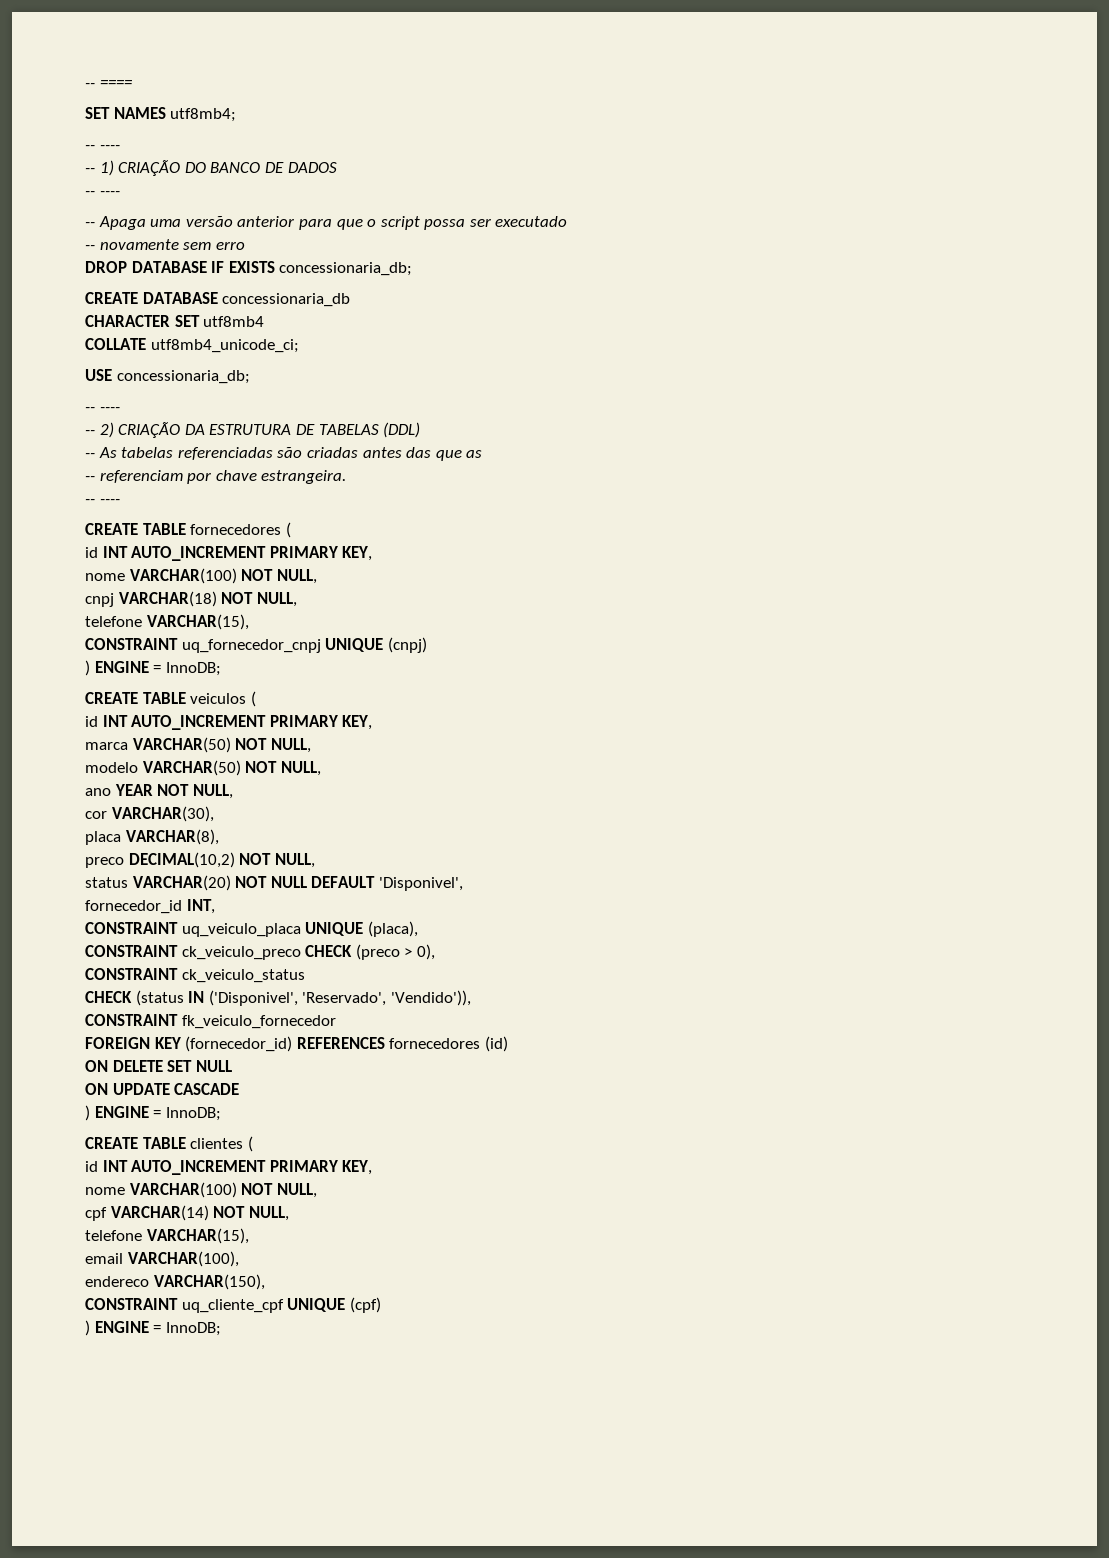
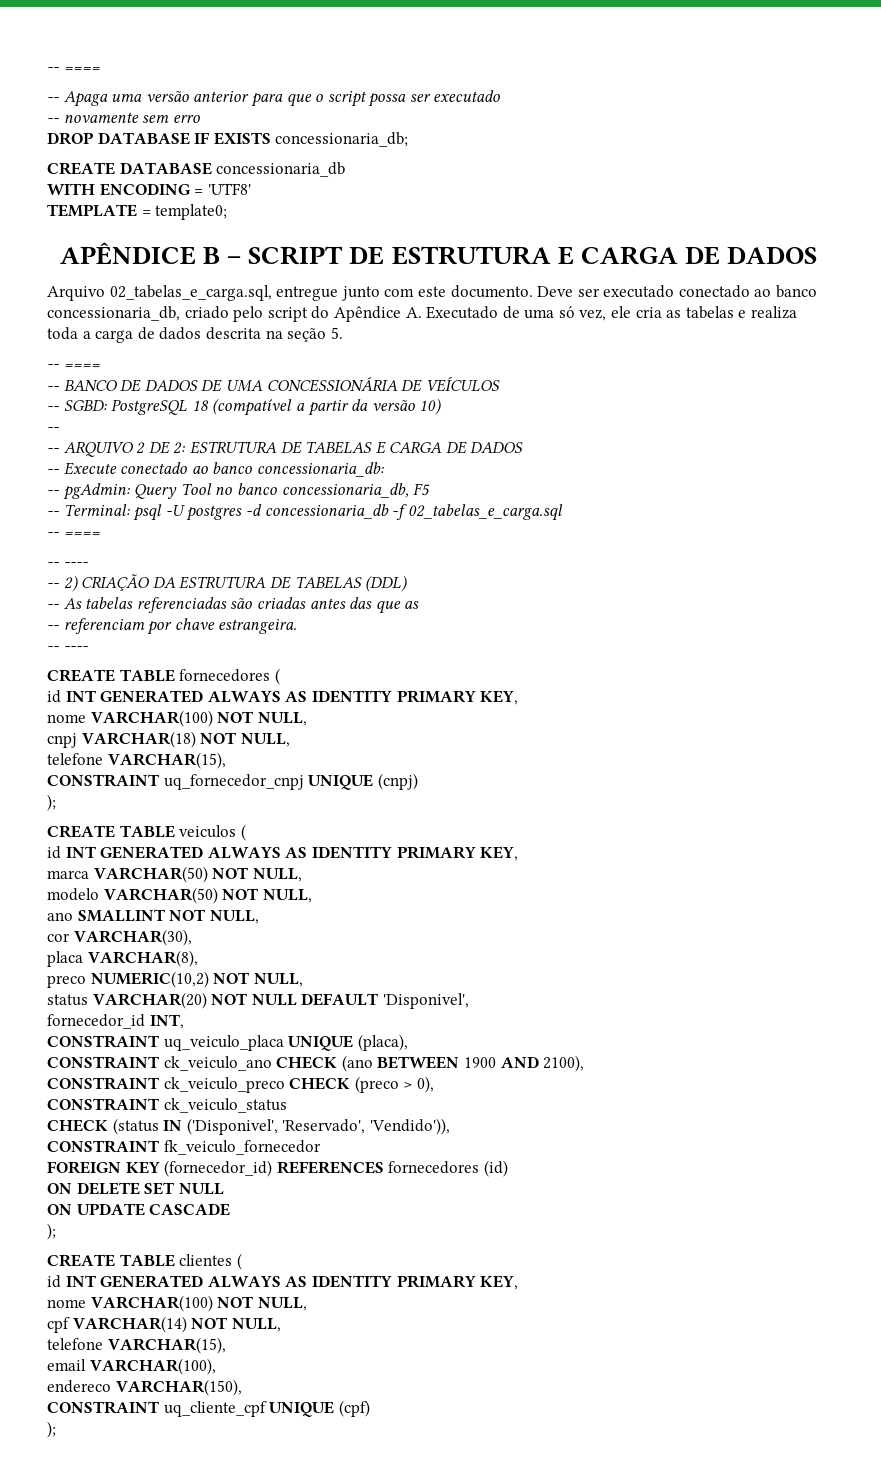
[85,80,133,88] [85,107,237,122] [85,145,120,150] [85,160,337,176] [85,191,120,196] -- ==== // SET NAMES utf8mb4; // -- ---- // -- 1) CRIAÇÃO DO BANCO DE DADOS // -- ---- -> [47,67,100,72] -- ====
[85,315,265,327] [85,338,299,353] [85,369,250,384] CHARACTER SET utf8mb4 // COLLATE utf8mb4_unicode_ci; // USE concessionaria_db; -> [47,183,251,196] [47,204,228,220] [59,242,818,265] [47,285,818,301] [47,306,798,322] [47,327,343,343] [47,364,100,369] [47,376,500,392] [47,398,442,416] [47,427,59,432] [47,441,524,457] [47,462,384,477] [47,483,431,500] [47,504,563,521] [47,532,100,537] WITH ENCODING = 'UTF8' // TEMPLATE = template0; // APÊNDICE B – SCRIPT DE ESTRUTURA E CARGA DE DADOS // Arquivo 02_tabelas_e_carga.sql, entregue junto com este documento. Deve ser executado conectado ao banco concessionaria_db, criado pelo script do Apêndice A. Executado de uma só vez, ele cria as tabelas e realiza toda a carga de dados descrita na seção 5. // -- ==== // -- BANCO DE DADOS DE UMA CONCESSIONÁRIA DE VEÍCULOS // -- SGBD: PostgreSQL 18 (compatível a partir da versão 10) // -- // -- ARQUIVO 2 DE 2: ESTRUTURA DE TABELAS E CARGA DE DADOS // -- Execute conectado ao banco concessionaria_db: // -- pgAdmin: Query Tool no banco concessionaria_db, F5 // -- Terminal: psql -U postgres -d concessionaria_db -f 02_tabelas_e_carga.sql // -- ====
[131,546,267,561] AUTO_INCREMENT -> [100,690,392,703] GENERATED ALWAYS AS IDENTITY
[85,660,221,676] ) ENGINE = InnoDB; -> [47,794,56,811] );
[131,715,267,730] AUTO_INCREMENT -> [100,846,392,859] GENERATED ALWAYS AS IDENTITY
[114,784,153,796] YEAR -> [77,909,165,922] SMALLINT
[128,852,235,868] DECIMAL(10,2) -> [90,971,209,988] NUMERIC(10,2)
(418, 929) none -> [47,1055,585,1072] // CONSTRAINT ck_veiculo_ano CHECK (ano BETWEEN 1900 AND 2100),
[85,1105,221,1121] ) ENGINE = InnoDB; -> [47,1223,56,1240] );
[131,1160,267,1175] AUTO_INCREMENT -> [100,1275,392,1288] GENERATED ALWAYS AS IDENTITY
[85,1320,221,1336] ) ENGINE = InnoDB; -> [47,1421,56,1438] );

